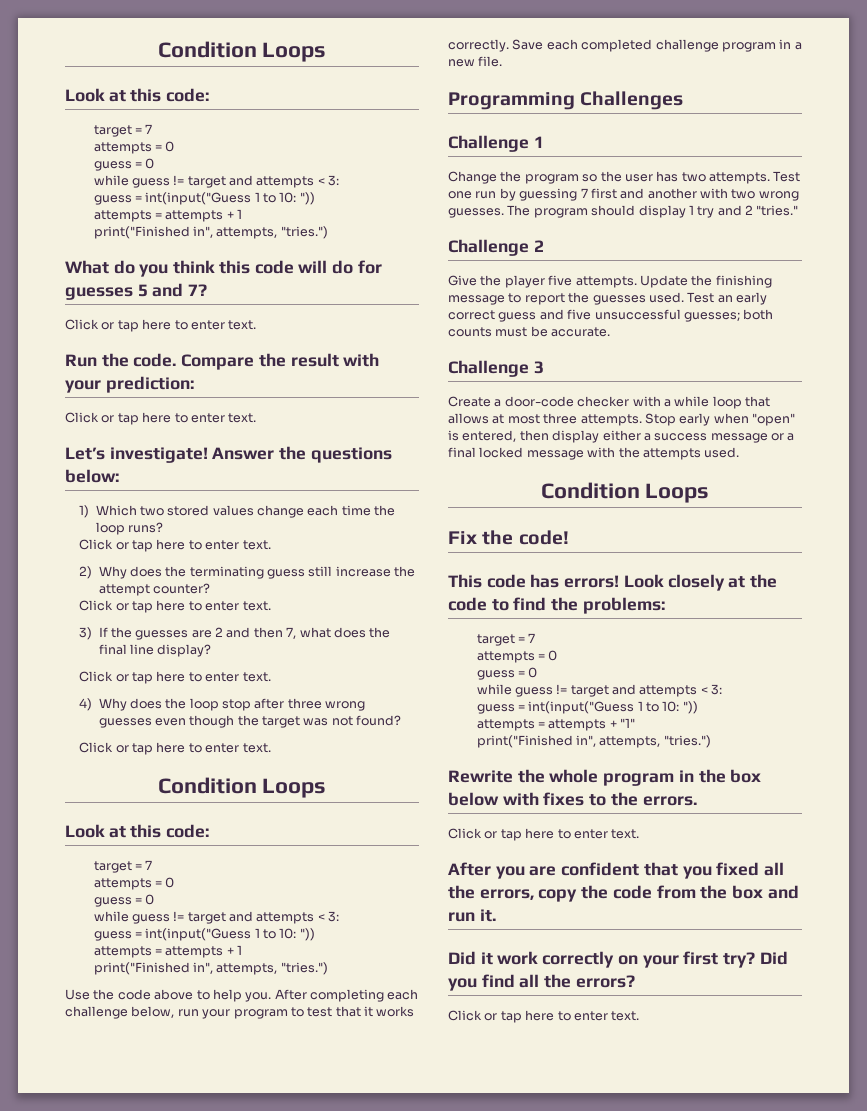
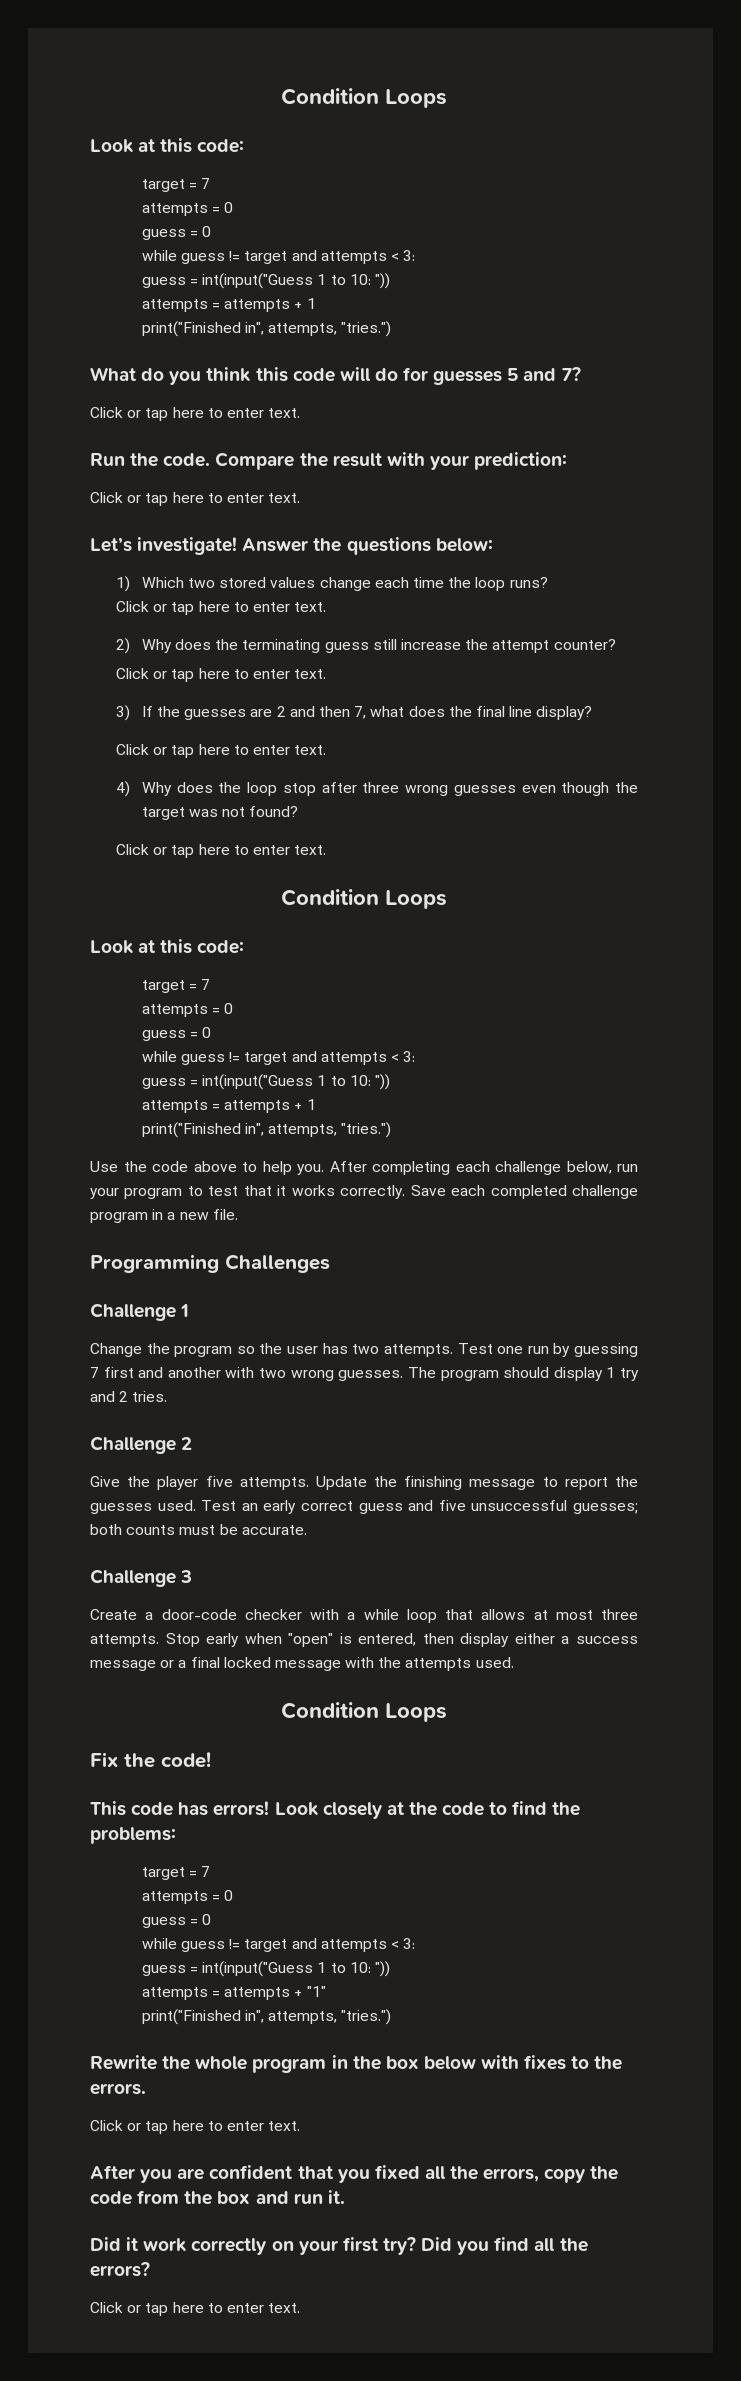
[756,205,799,216] "tries." -> [132,1391,168,1402] tries.

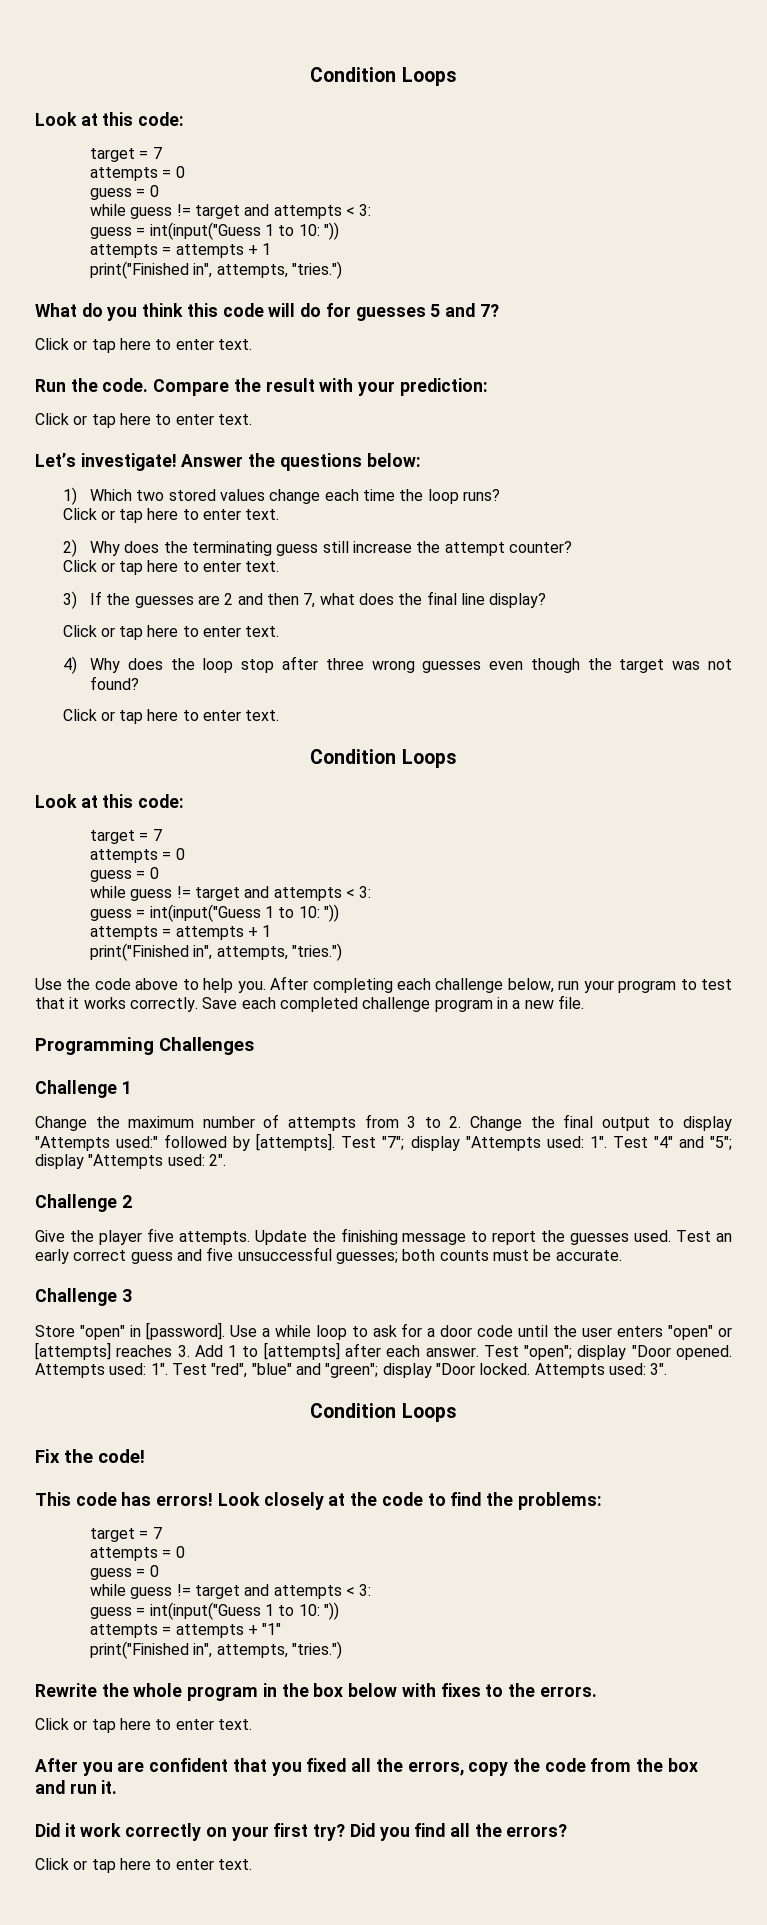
[174,1343,639,1357] [90,1367,640,1381] [90,1391,168,1402] program so the user has two attempts. Test one run by guessing 7 first and another with two wrong guesses. The program should display 1 try and 2 tries. -> [128,1114,733,1131] [35,1133,732,1151] [35,1154,226,1169] maximum number of attempts from 3 to 2. Change the final output to display "Attempts used:" followed by [attempts]. Test "7"; display "Attempts used: 1". Test "4" and "5"; display "Attempts used: 2".
[90,1609,638,1623] [90,1633,639,1647] [90,1657,514,1671] Create a door-code checker with a while loop that allows at most three attempts. Stop early when "open" is entered, then display either a success message or a final locked message with the attempts used. -> [35,1322,732,1340] [35,1342,733,1360] [35,1363,668,1378] Store "open" in [password]. Use a while loop to ask for a door code until the user enters "open" or [attempts] reaches 3. Add 1 to [attempts] after each answer. Test "open"; display "Door opened. Attempts used: 1". Test "red", "blue" and "green"; display "Door locked. Attempts used: 3".

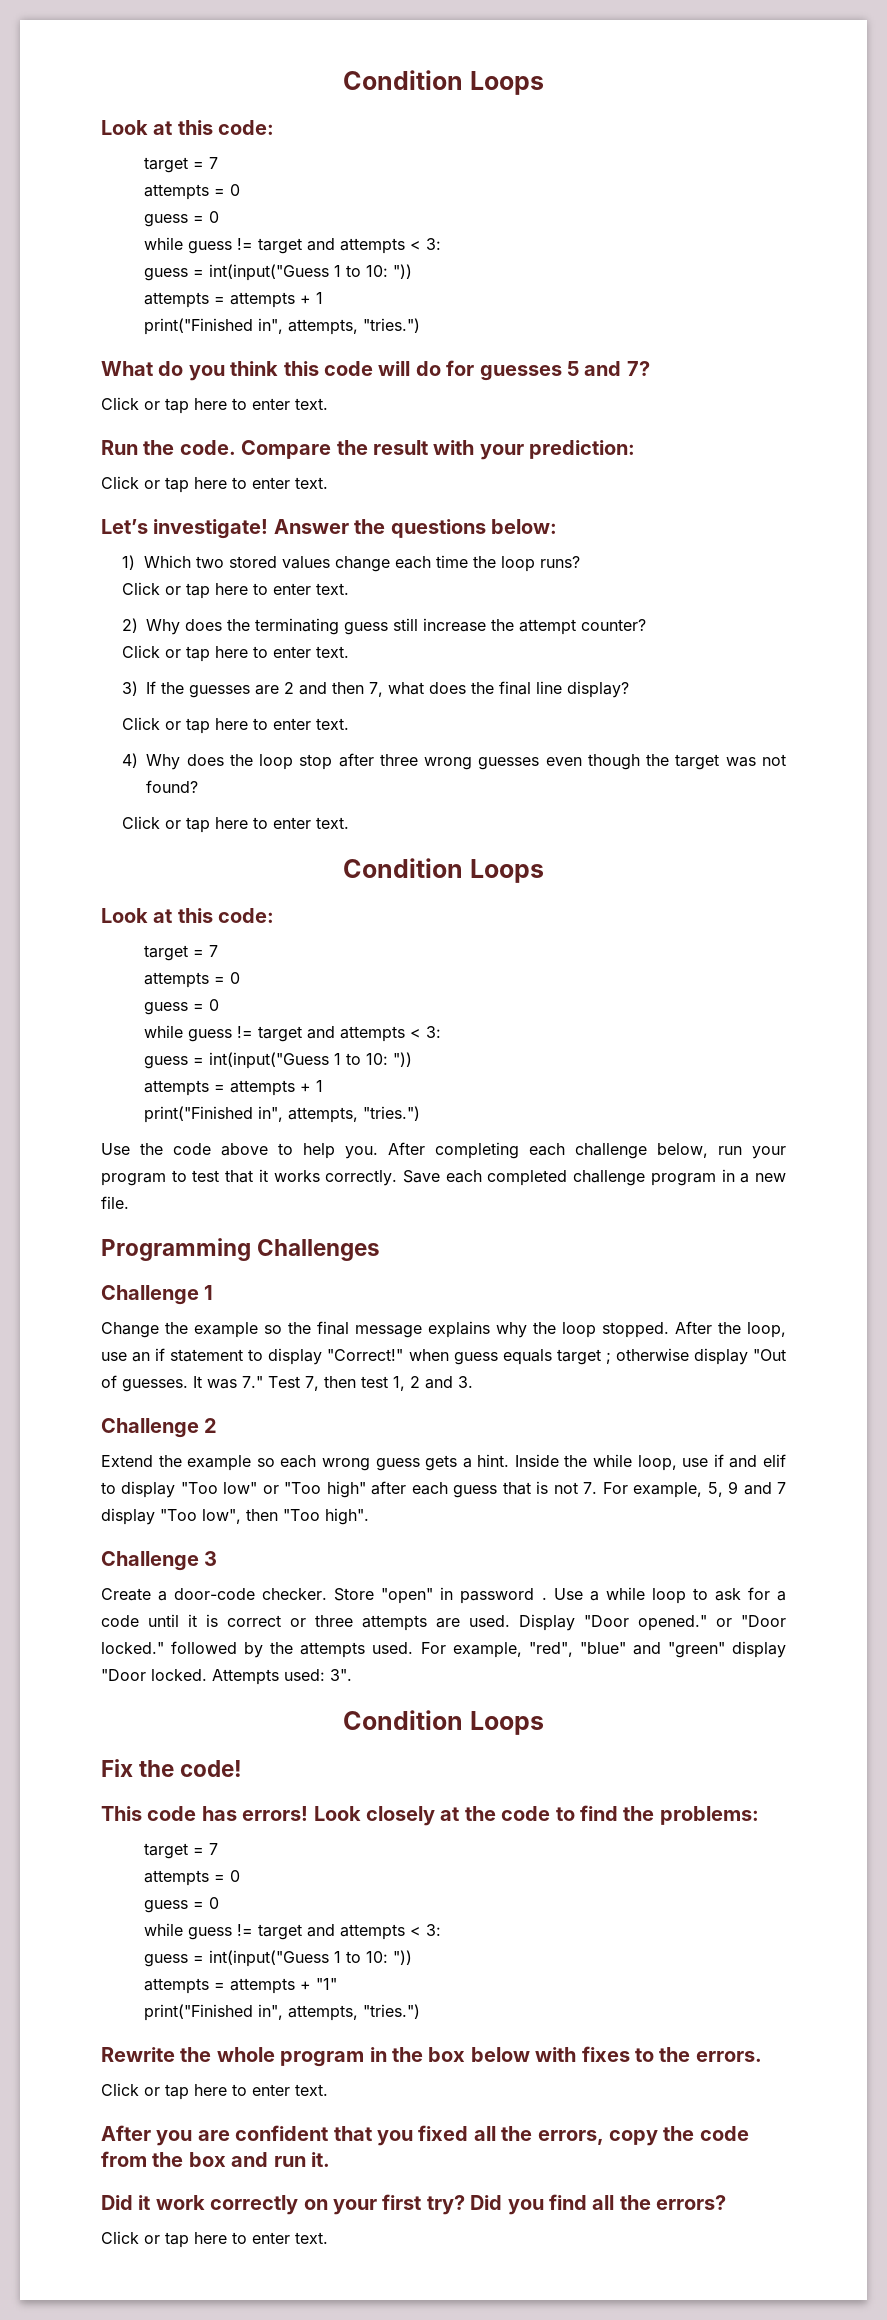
[128,1114,733,1131] [35,1133,732,1151] [35,1154,226,1169] [35,1194,132,1212] [35,1228,733,1245] [35,1247,622,1264] [35,1288,132,1306] maximum number of attempts from 3 to 2. Change the final output to display "Attempts used:" followed by [attempts]. Test "7"; display "Attempts used: 1". Test "4" and "5"; display "Attempts used: 2". // Challenge 2 // Give the player five attempts. Update the finishing message to report the guesses used. Test an early correct guess and five unsuccessful guesses; both counts must be accurate. // Challenge 3 // -> [194,1321,786,1338] [101,1348,786,1365] [101,1375,473,1392] [101,1418,218,1438] [101,1454,787,1471] [101,1481,787,1498] [101,1508,369,1525] [101,1551,218,1571] [101,1588,328,1601] example so the final message explains why the loop stopped. After the loop, use an if statement to display "Correct!" when guess equals target ; otherwise display "Out of guesses. It was 7." Test 7, then test 1, 2 and 3. // Challenge 2 // Extend the example so each wrong guess gets a hint. Inside the while loop, use if and elif to display "Too low" or "Too high" after each guess that is not 7. For example, 5, 9 and 7 display "Too low", then "Too high". // Challenge 3 // Create a door-code checker.
[145,1322,225,1340] [password]. -> [460,1588,547,1604] password .
[440,1325,473,1337] door -> (786, 1596) none
[553,1325,732,1340] [35,1342,733,1360] [35,1363,207,1378] the user enters "open" or [attempts] reaches 3. Add 1 to [attempts] after each answer. Test "open"; display "Door opened. Attempts used: 1". Test -> [188,1614,786,1631] [101,1641,522,1658] it is correct or three attempts are used. Display "Door opened." or "Door locked." followed by the attempts used. For example,
[325,1363,379,1378] "green"; -> [667,1642,725,1658] "green"

